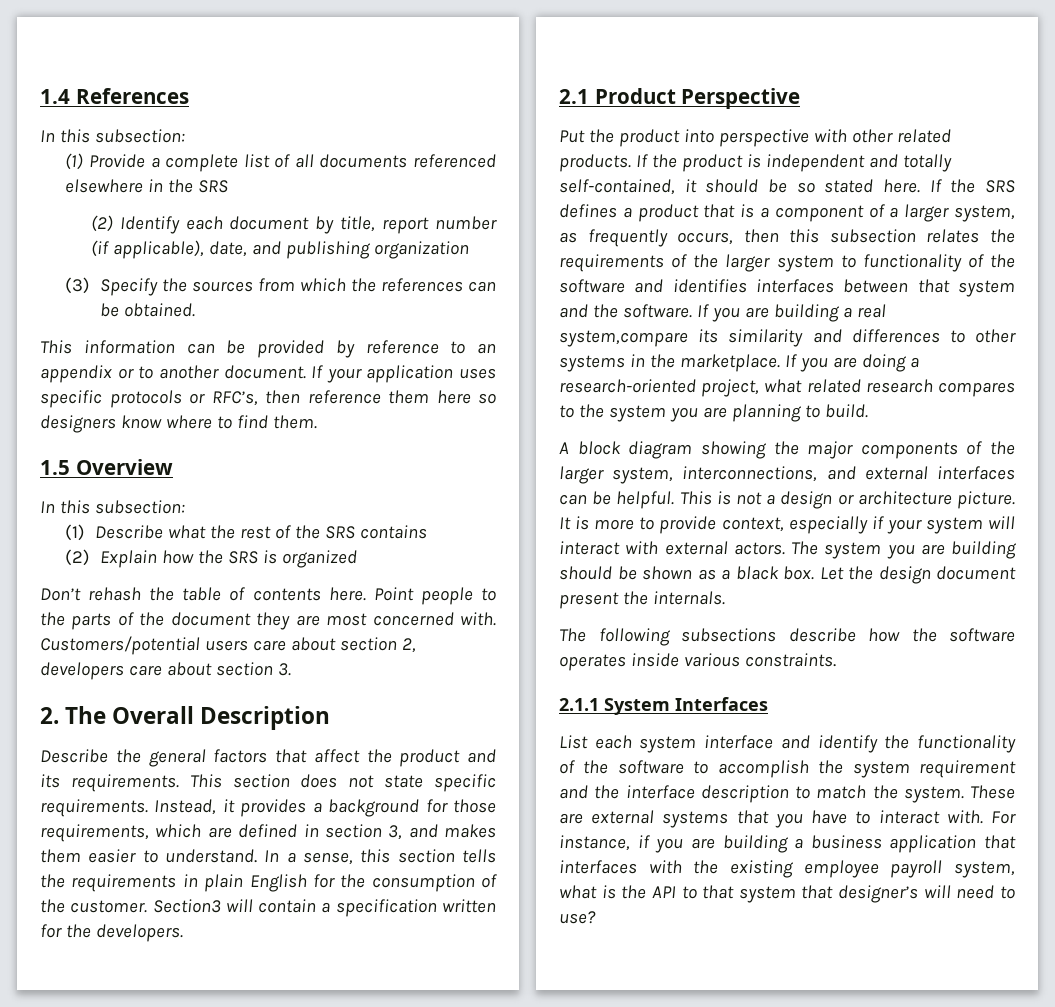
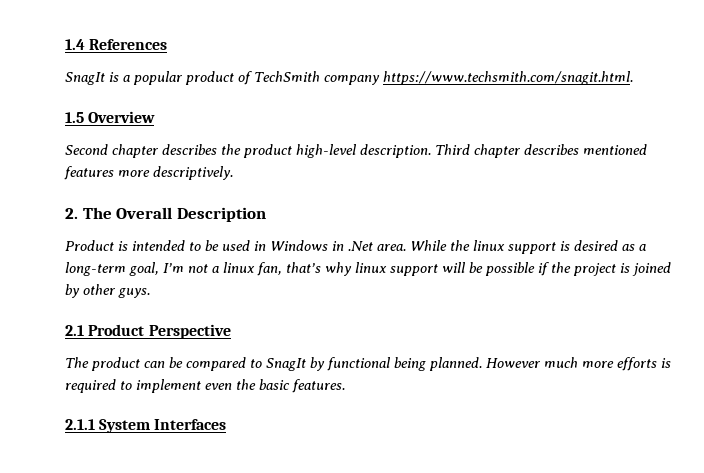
[40,129,185,143] [65,153,496,172] [65,179,229,193] [90,215,497,234] [90,240,469,259] [65,277,496,296] [99,303,195,317] [40,340,496,358] [40,365,496,383] [40,390,496,408] [40,415,317,433] [40,459,173,475] [40,500,185,514] [65,524,427,541] [65,549,357,568] [40,587,496,605] [40,612,497,630] [40,636,416,655] [40,662,291,680] [40,706,331,730] [40,749,496,767] [40,774,497,792] [40,799,497,817] [40,824,496,842] [40,849,496,865] [40,874,497,892] [40,899,496,917] [40,924,183,942] [559,88,801,109] [559,129,951,147] [559,154,952,172] [559,179,1015,195] [559,204,1016,222] [559,229,1015,247] [559,254,1015,272] [559,279,1015,297] [559,304,886,322] [559,329,1016,347] [559,354,919,372] [559,379,1015,397] [559,404,868,422] [559,441,1015,459] [559,466,1015,484] [559,491,1015,509] [559,516,1016,534] [559,541,1016,559] [559,566,1016,584] [559,591,725,609] [559,628,1015,646] [559,653,836,671] [559,697,768,715] [559,735,1016,753] [559,760,1016,778] [559,785,1015,803] [559,810,1016,828] [559,835,1016,853] [559,860,1015,878] [559,885,1015,903] [559,911,596,924] In this subsection: // (1) Provide a complete list of all documents referenced elsewhere in the SRS // (2) Identify each document by title, report number (if applicable), date, and publishing organization // (3) Specify the sources from which the references can be obtained. // This information can be provided by reference to an appendix or to another document. If your application uses specific protocols or RFC’s, then reference them here so designers know where to find them. // 1.5 Overview // In this subsection: // (1) Describe what the rest of the SRS contains // (2) Explain how the SRS is organized // Don’t rehash the table of contents here. Point people to the parts of the document they are most concerned with. Customers/potential users care about section 2, developers care about section 3. // 2. The Overall Description // Describe the general factors that affect the product and its requirements. This section does not state specific requirements. Instead, it provides a background for those requirements, which are defined in section 3, and makes them easier to understand. In a sense, this section tells the requirements in plain English for the consumption of the customer. Section3 will contain a specification written for the developers. // 2.1 Product Perspective // Put the product into perspective with other related products. If the product is independent and totally self-contained, it should be so stated here. If the SRS defines a product that is a component of a larger system, as frequently occurs, then this subsection relates the requirements of the larger system to functionality of the software and identifies interfaces between that system and the software. If you are building a real system,compare its similarity and differences to other systems in the marketplace. If you are doing a research-oriented project, what related research compares to the system you are planning to build. // A block diagram showing the major components of the larger system, interconnections, and external interfaces can be helpful. This is not a design or architecture picture. It is more to provide context, especially if your system will interact with external actors. The system you are building should be shown as a black box. Let the design document present the internals. // The following subsections describe how the software operates inside various constraints. // 2.1.1 System Interfaces // List each system interface and identify the functionality of the software to accomplish the system requirement and the interface description to match the system. These are external systems that you have to interact with. For instance, if you are building a business application that interfaces with the existing employee payroll system, what is the API to that system that designer’s will need to use? -> [65,71,633,85] [65,111,156,123] [65,144,647,158] [64,166,233,180] [65,207,266,222] [65,240,646,254] [65,262,671,276] [65,284,150,298] [65,324,231,339] [65,357,671,371] [65,379,345,393] [65,419,227,433] SnagIt is a popular product of TechSmith company https://www.techsmith.com/snagit.html. // 1.5 Overview // Second chapter describes the product high-level description. Third chapter describes mentioned features more descriptively. // 2. The Overall Description // Product is intended to be used in Windows in .Net area. While the linux support is desired as a long-term goal, I’m not a linux fan, that’s why linux support will be possible if the project is joined by other guys. // 2.1 Product Perspective // The product can be compared to SnagIt by functional being planned. However much more efforts is required to implement even the basic features. // 2.1.1 System Interfaces

